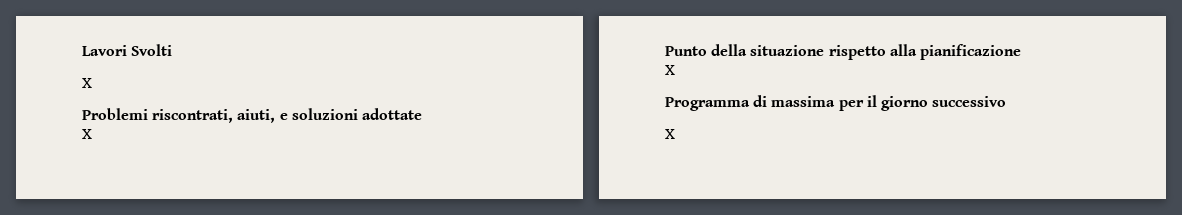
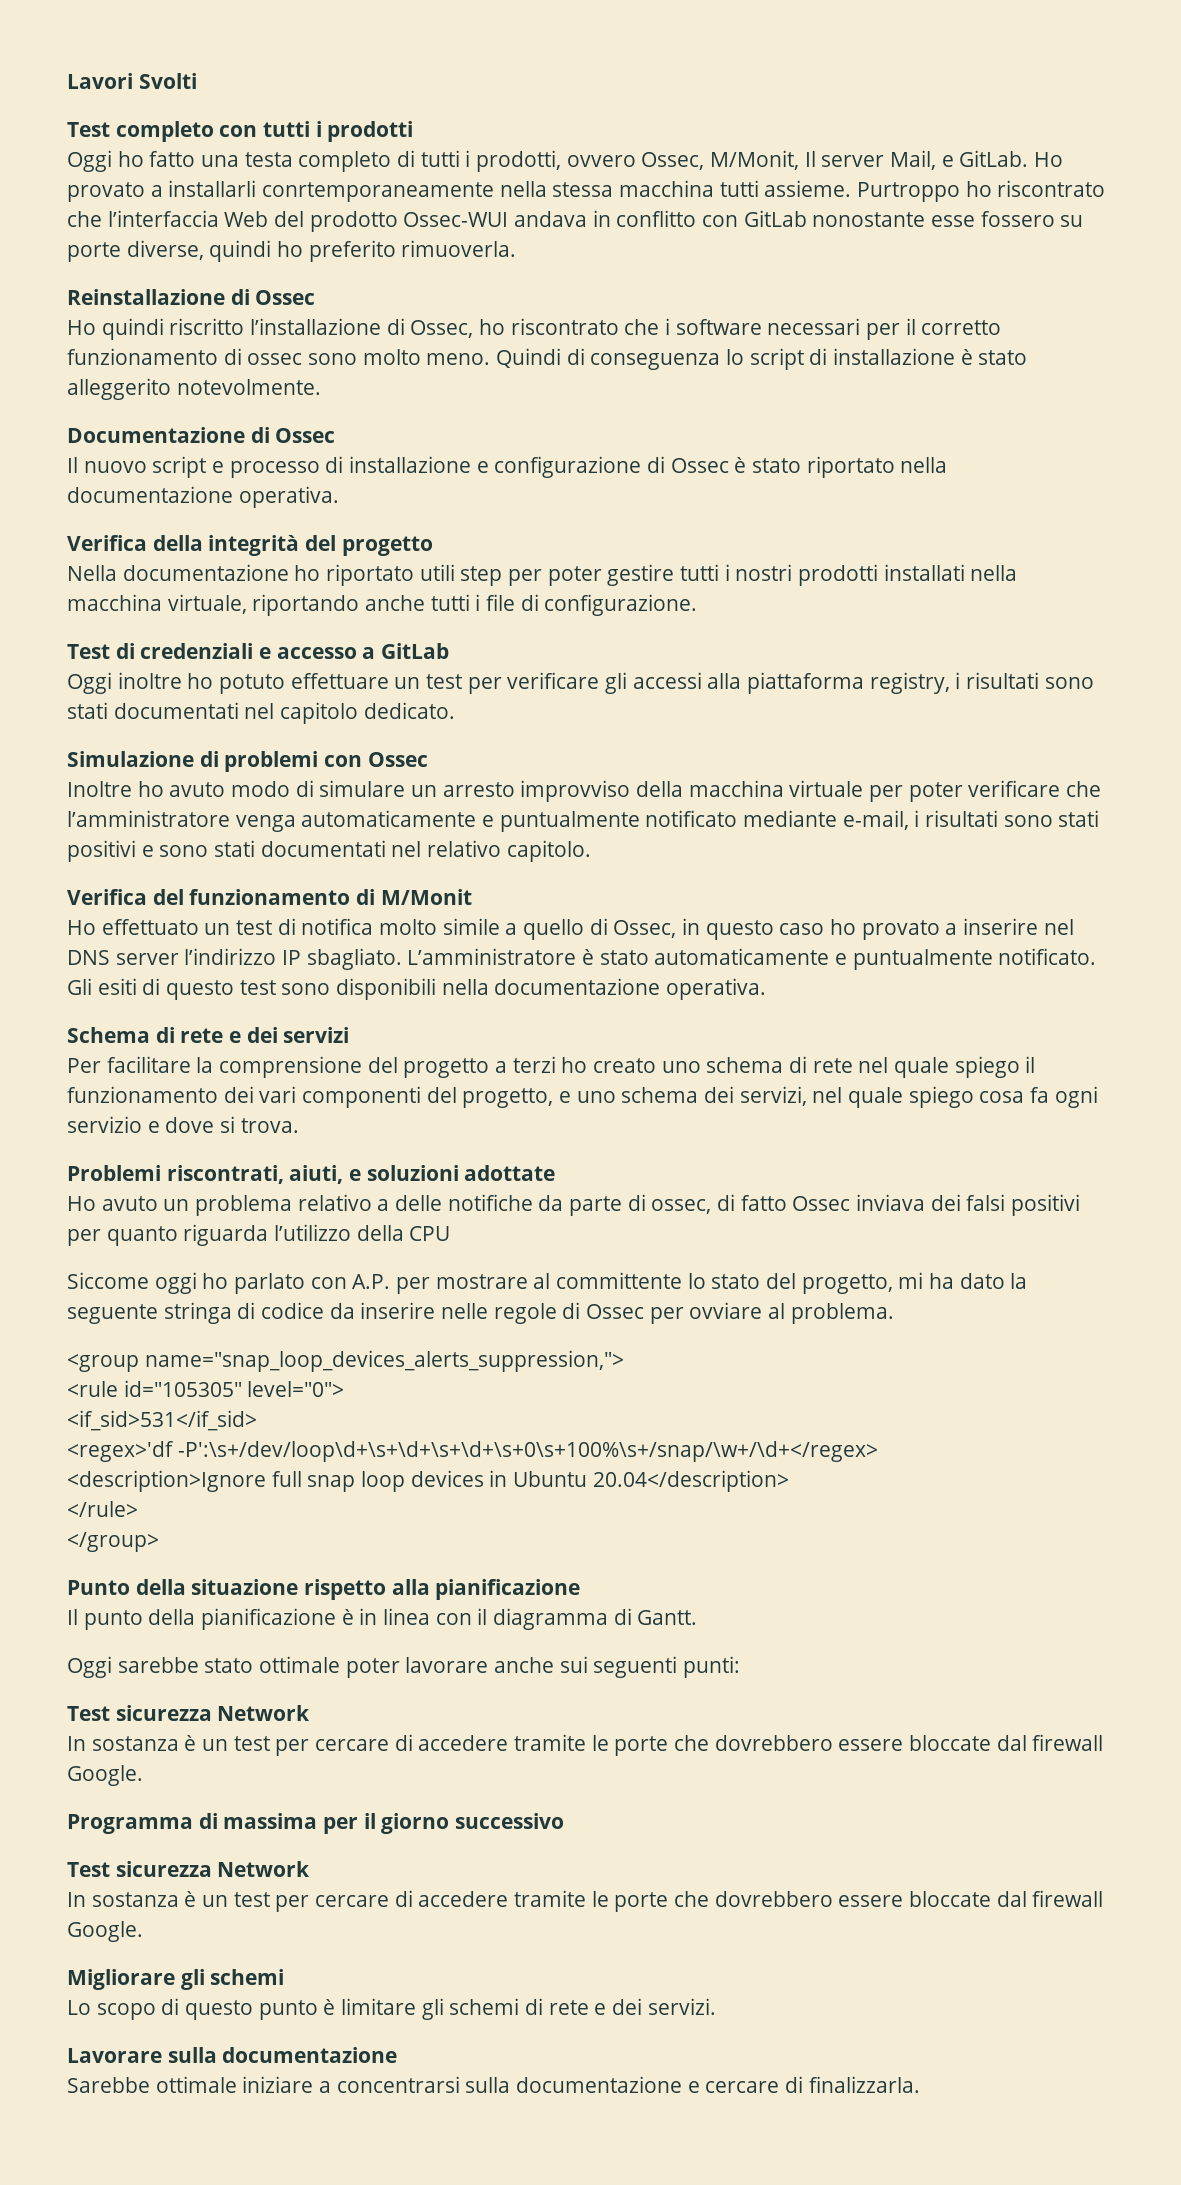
[82,78,92,88] X -> [67,121,414,142] [67,150,1064,172] [67,180,1106,202] [67,210,1084,232] [67,240,517,262] [67,289,316,305] [67,318,1002,340] [67,348,1028,370] [67,378,321,400] [67,427,336,443] [67,456,948,478] [67,486,339,508] [67,535,433,556] [67,564,1018,586] [67,594,698,616] [67,643,450,659] [67,672,1094,694] [67,702,455,724] [67,751,428,772] [67,780,1102,802] [67,810,1100,832] [67,840,591,862] [67,889,472,905] [67,918,1074,940] [67,948,1097,970] [67,978,767,1000] [67,1027,350,1043] [67,1056,1036,1078] [67,1086,1098,1108] [67,1116,299,1133] Test completo con tutti i prodotti // Oggi ho fatto una testa completo di tutti i prodotti, ovvero Ossec, M/Monit, Il server Mail, e GitLab. Ho provato a installarli conrtemporaneamente nella stessa macchina tutti assieme. Purtroppo ho riscontrato che l’interfaccia Web del prodotto Ossec-WUI andava in conflitto con GitLab nonostante esse fossero su porte diverse, quindi ho preferito rimuoverla. // Reinstallazione di Ossec // Ho quindi riscritto l’installazione di Ossec, ho riscontrato che i software necessari per il corretto funzionamento di ossec sono molto meno. Quindi di conseguenza lo script di installazione è stato alleggerito notevolmente. // Documentazione di Ossec // Il nuovo script e processo di installazione e configurazione di Ossec è stato riportato nella documentazione operativa. // Verifica della integrità del progetto // Nella documentazione ho riportato utili step per poter gestire tutti i nostri prodotti installati nella macchina virtuale, riportando anche tutti i file di configurazione. // Test di credenziali e accesso a GitLab // Oggi inoltre ho potuto effettuare un test per verificare gli accessi alla piattaforma registry, i risultati sono stati documentati nel capitolo dedicato. // Simulazione di problemi con Ossec // Inoltre ho avuto modo di simulare un arresto improvviso della macchina virtuale per poter verificare che l’amministratore venga automaticamente e puntualmente notificato mediante e-mail, i risultati sono stati positivi e sono stati documentati nel relativo capitolo. // Verifica del funzionamento di M/Monit // Ho effettuato un test di notifica molto simile a quello di Ossec, in questo caso ho provato a inserire nel DNS server l’indirizzo IP sbagliato. L’amministratore è stato automaticamente e puntualmente notificato. Gli esiti di questo test sono disponibili nella documentazione operativa. // Schema di rete e dei servizi // Per facilitare la comprensione del progetto a terzi ho creato uno schema di rete nel quale spiego il funzionamento dei vari componenti del progetto, e uno schema dei servizi, nel quale spiego cosa fa ogni servizio e dove si trova.
[82,129,92,139] X -> [67,1194,1081,1216] [67,1224,451,1246] [67,1272,1028,1294] [67,1302,894,1324] [67,1350,624,1372] [67,1380,345,1397] [67,1410,257,1431] [67,1441,878,1462] [67,1470,789,1492] [67,1501,138,1517] [67,1532,159,1552] Ho avuto un problema relativo a delle notifiche da parte di ossec, di fatto Ossec inviava dei falsi positivi per quanto riguarda l’utilizzo della CPU // Siccome oggi ho parlato con A.P. per mostrare al committente lo stato del progetto, mi ha dato la seguente stringa di codice da inserire nelle regole di Ossec per ovviare al problema. // <group name="snap_loop_devices_alerts_suppression,"> // <rule id="105305" level="0"> // <if_sid>531</if_sid> // <regex>'df -P':\s+/dev/loop\d+\s+\d+\s+\d+\s+0\s+100%\s+/snap/\w+/\d+</regex> // <description>Ignore full snap loop devices in Ubuntu 20.04</description> // </rule> // </group>
[665,65,675,75] X -> [67,1608,698,1630] [67,1656,741,1678] [67,1705,311,1721] [67,1734,1104,1756] [67,1765,143,1786] Il punto della pianificazione è in linea con il diagramma di Gantt. // Oggi sarebbe stato ottimale poter lavorare anche sui seguenti punti: // Test sicurezza Network // In sostanza è un test per cercare di accedere tramite le porte che dovrebbero essere bloccate dal firewall Google.
[665,129,675,139] X -> [67,1861,311,1877] [67,1890,1104,1912] [67,1921,143,1942] [67,1969,285,1990] [67,1998,716,2020] [67,2047,398,2063] [67,2076,920,2093] Test sicurezza Network // In sostanza è un test per cercare di accedere tramite le porte che dovrebbero essere bloccate dal firewall Google. // Migliorare gli schemi // Lo scopo di questo punto è limitare gli schemi di rete e dei servizi. // Lavorare sulla documentazione // Sarebbe ottimale iniziare a concentrarsi sulla documentazione e cercare di finalizzarla.

